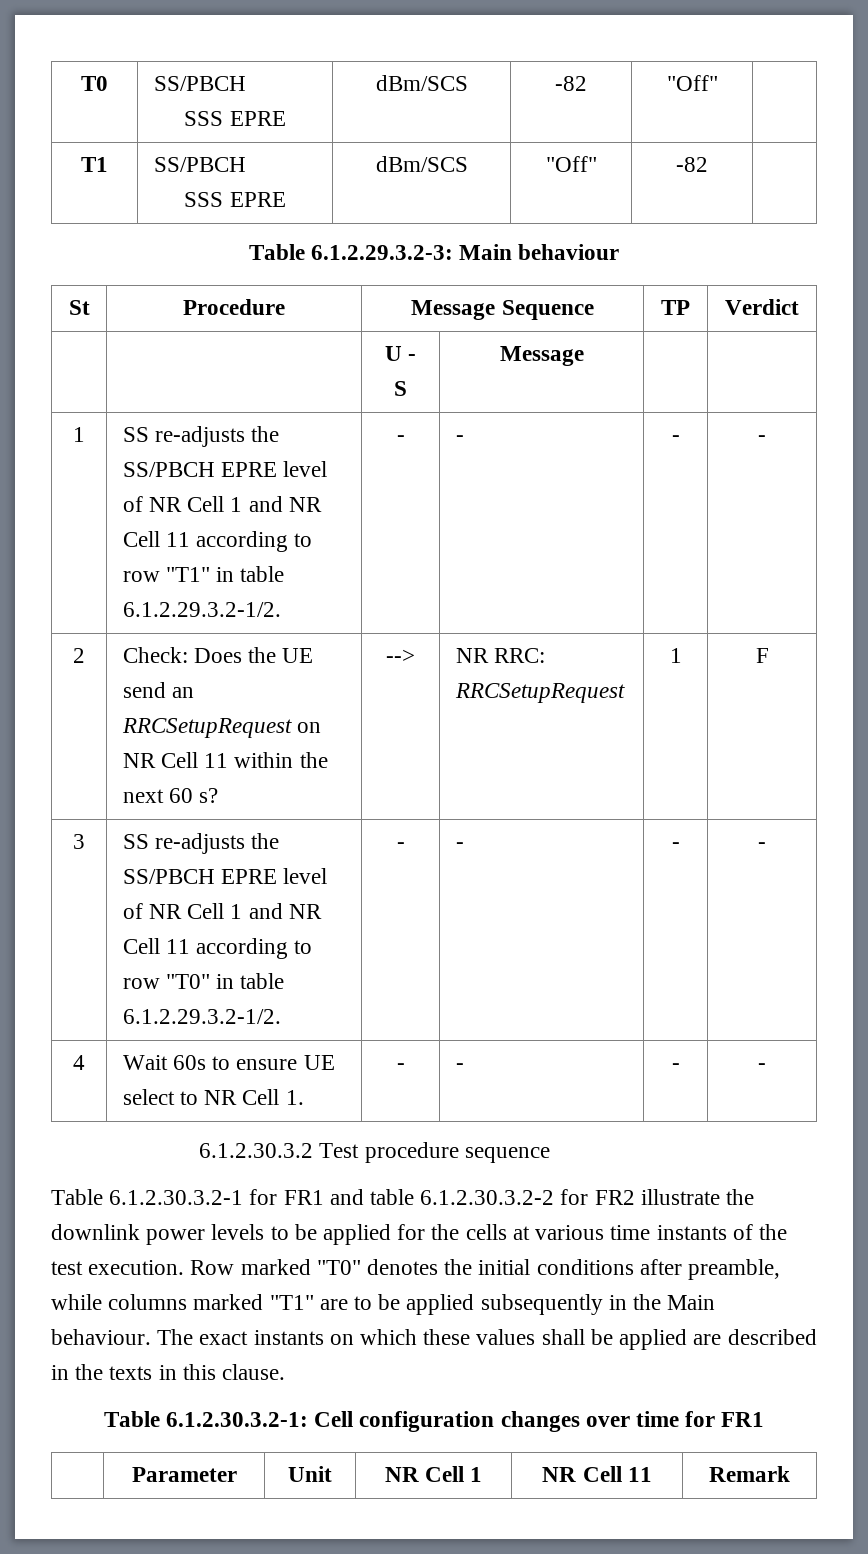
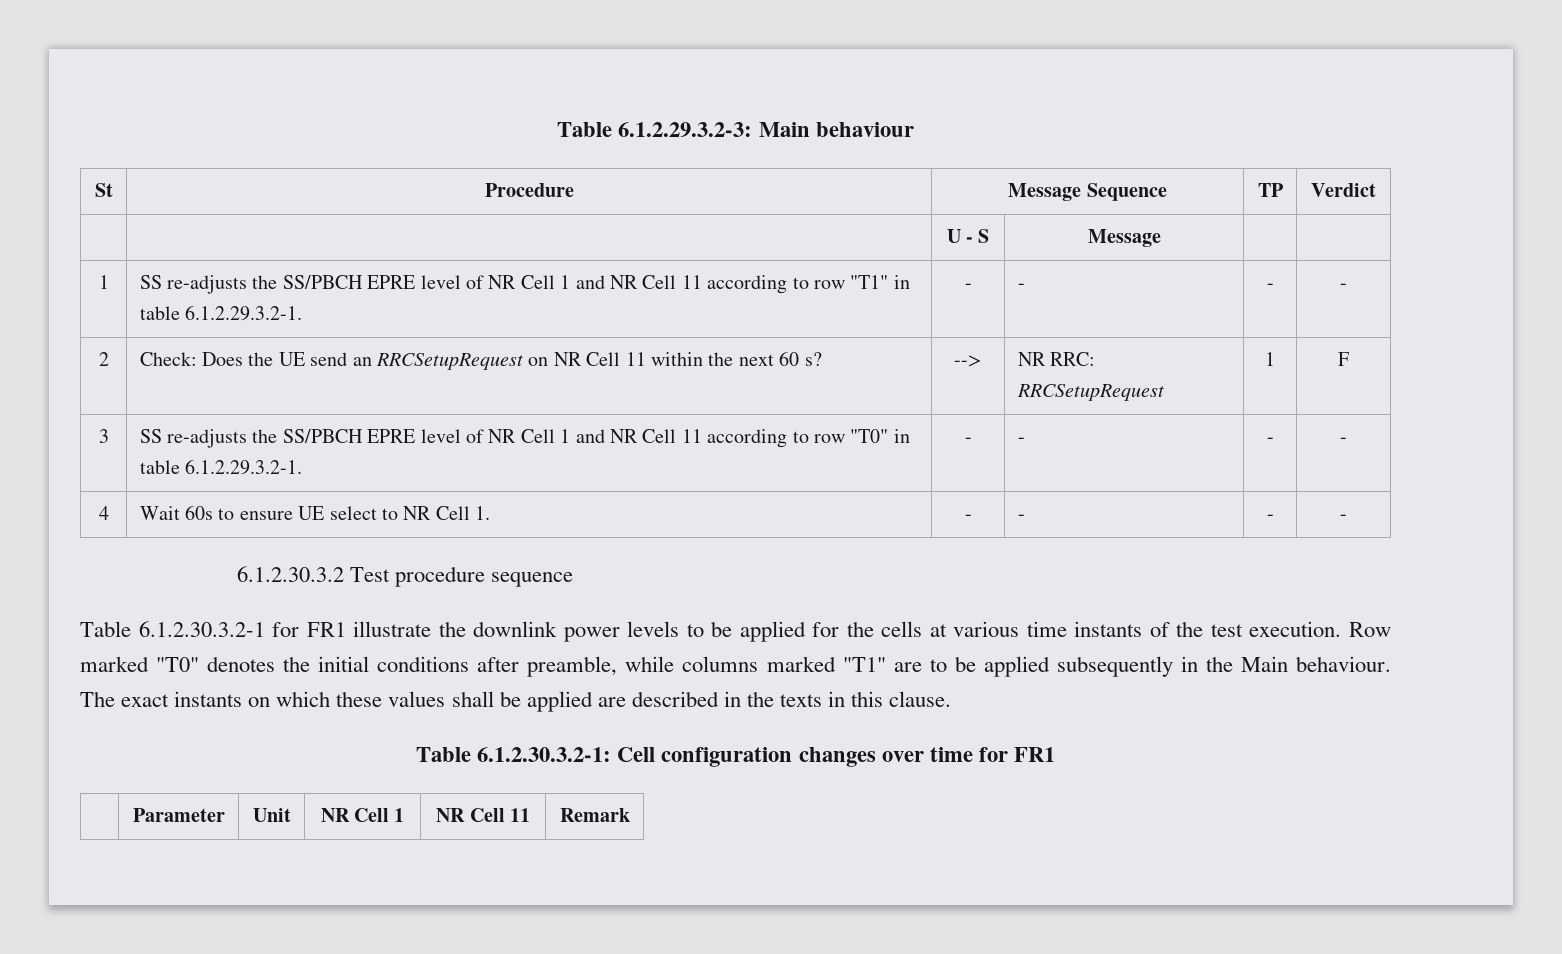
[81,76,108,91] [153,76,246,91] [184,111,286,126] [375,75,468,91] [555,76,587,91] [666,75,718,91] [81,157,108,172] [153,157,246,172] [184,192,286,207] [375,156,468,172] [545,156,597,172] [676,157,708,172] T0 | SS/PBCH // SSS EPRE | dBm/SCS | -82 | "Off" | // T1 | SS/PBCH // SSS EPRE | dBm/SCS | "Off" | -82 | // -> (557, 129) none
[122,602,281,617] 6.1.2.29.3.2-1/2. -> [185,305,303,321] 6.1.2.29.3.2-1.
[122,1009,281,1024] 6.1.2.29.3.2-1/2. -> [185,459,303,475] 6.1.2.29.3.2-1.
[329,1189,635,1205] and table 6.1.2.30.3.2-2 for FR2 -> (346, 629) none

